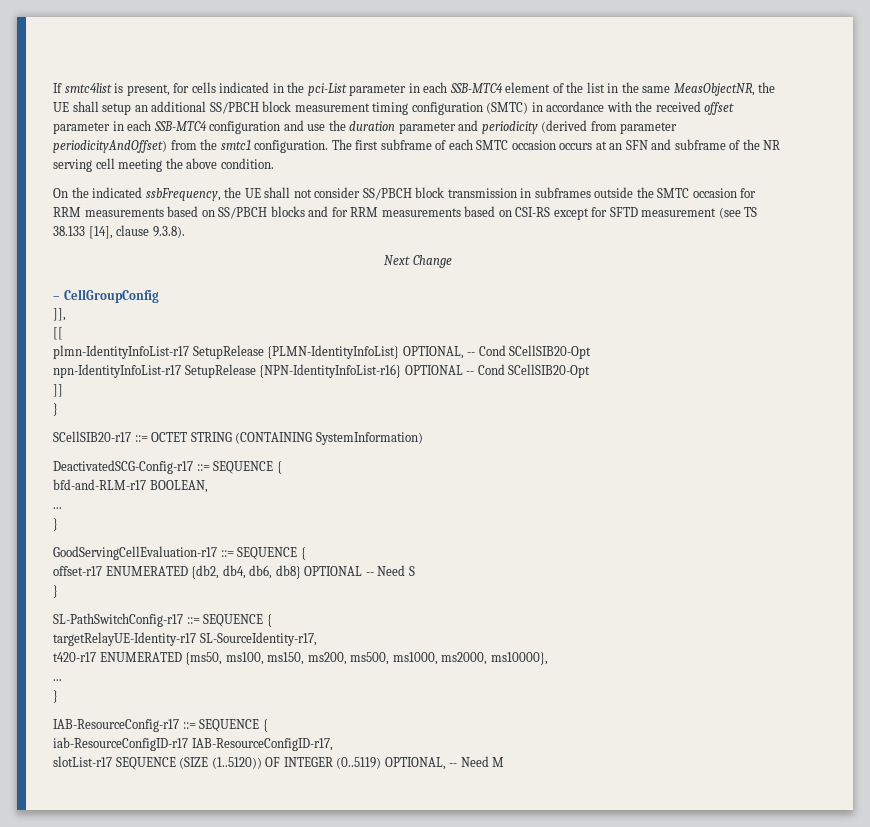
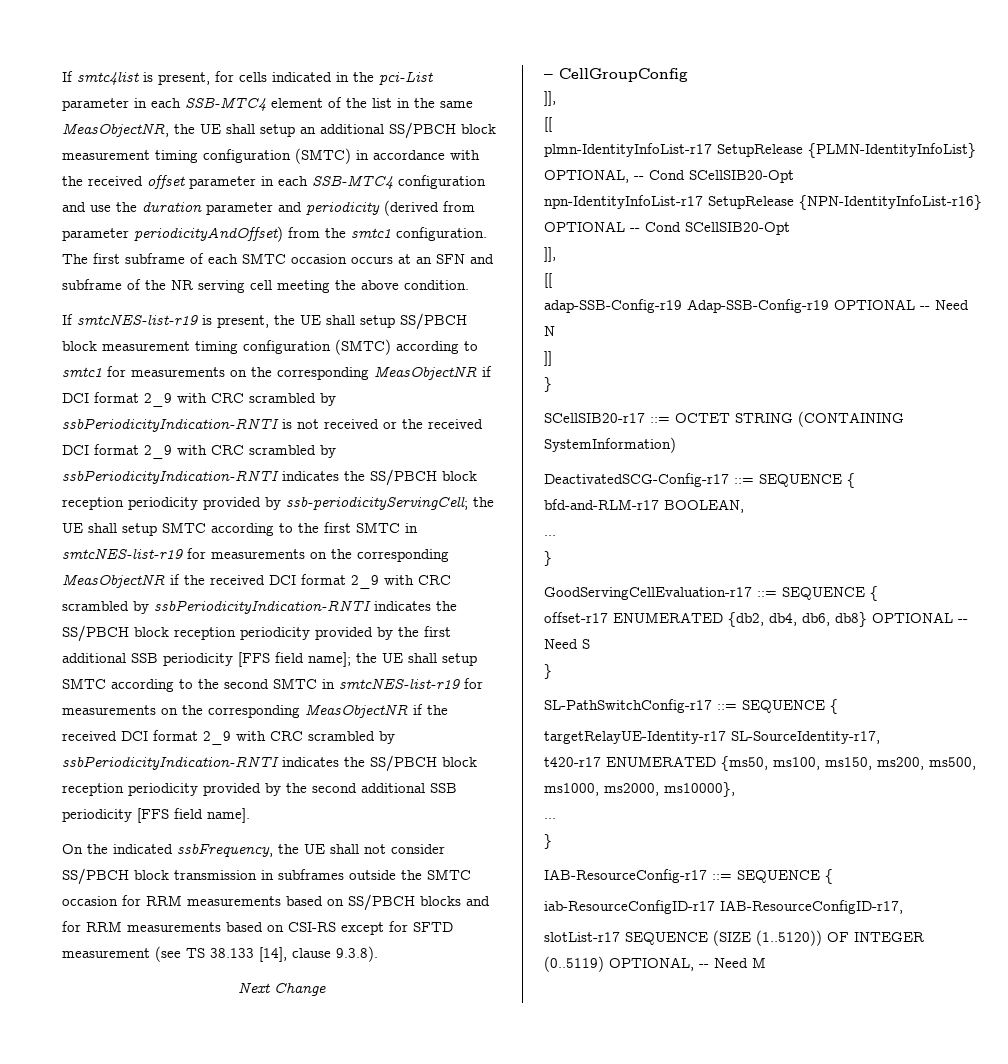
(274, 163) none -> [62,313,467,330] [62,339,478,355] [62,366,492,380] [62,392,336,407] [62,418,483,432] [62,444,336,459] [62,469,477,486] [62,496,494,510] [62,522,418,536] [62,548,449,562] [62,574,451,589] [62,600,457,614] [62,625,451,642] [62,652,477,667] [62,678,483,692] [62,704,448,718] [62,730,395,745] [62,755,477,772] [62,783,457,796] [62,808,250,823] // If smtcNES-list-r19 is present, the UE shall setup SS/PBCH block measurement timing configuration (SMTC) according to smtc1 for measurements on the corresponding MeasObjectNR if DCI format 2_9 with CRC scrambled by ssbPeriodicityIndication-RNTI is not received or the received DCI format 2_9 with CRC scrambled by ssbPeriodicityIndication-RNTI indicates the SS/PBCH block reception periodicity provided by ssb-periodicityServingCell; the UE shall setup SMTC according to the first SMTC in smtcNES-list-r19 for measurements on the corresponding MeasObjectNR if the received DCI format 2_9 with CRC scrambled by ssbPeriodicityIndication-RNTI indicates the SS/PBCH block reception periodicity provided by the first additional SSB periodicity [FFS field name]; the UE shall setup SMTC according to the second SMTC in smtcNES-list-r19 for measurements on the corresponding MeasObjectNR if the received DCI format 2_9 with CRC scrambled by ssbPeriodicityIndication-RNTI indicates the SS/PBCH block reception periodicity provided by the second additional SSB periodicity [FFS field name].
(591, 371) none -> [544,247,556,262] [544,273,552,288] [544,299,969,313] [544,326,555,336] // ]], // [[ // adap-SSB-Config-r19 Adap-SSB-Config-r19 OPTIONAL -- Need N

